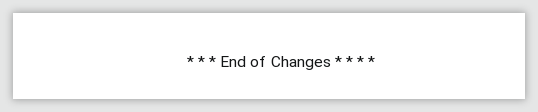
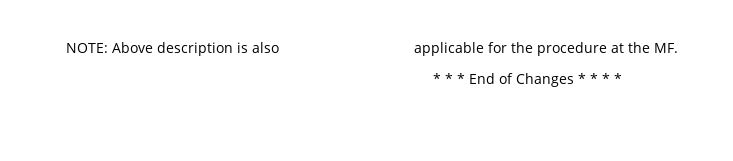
(186, 61) none -> [65,42,678,56] NOTE: Above description is also applicable for the procedure at the MF. //

